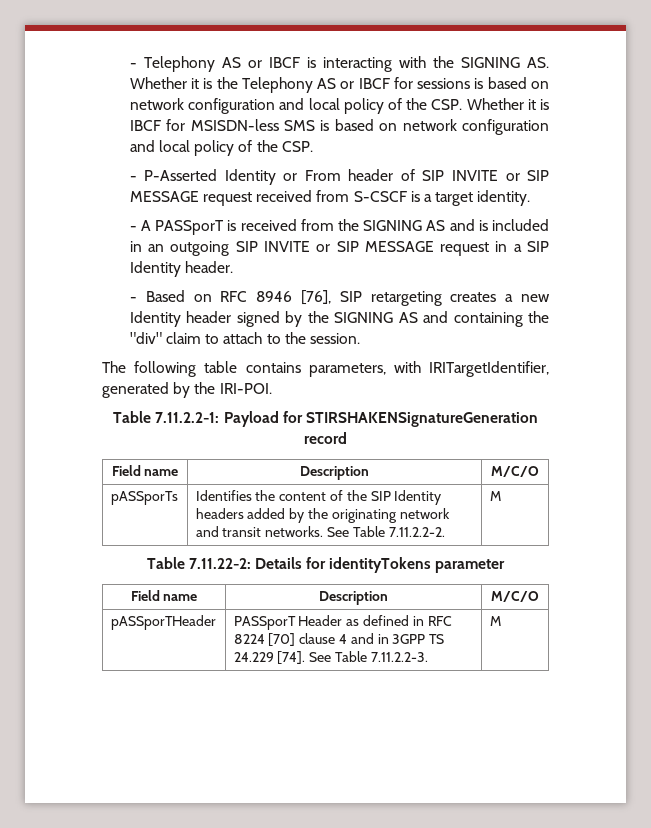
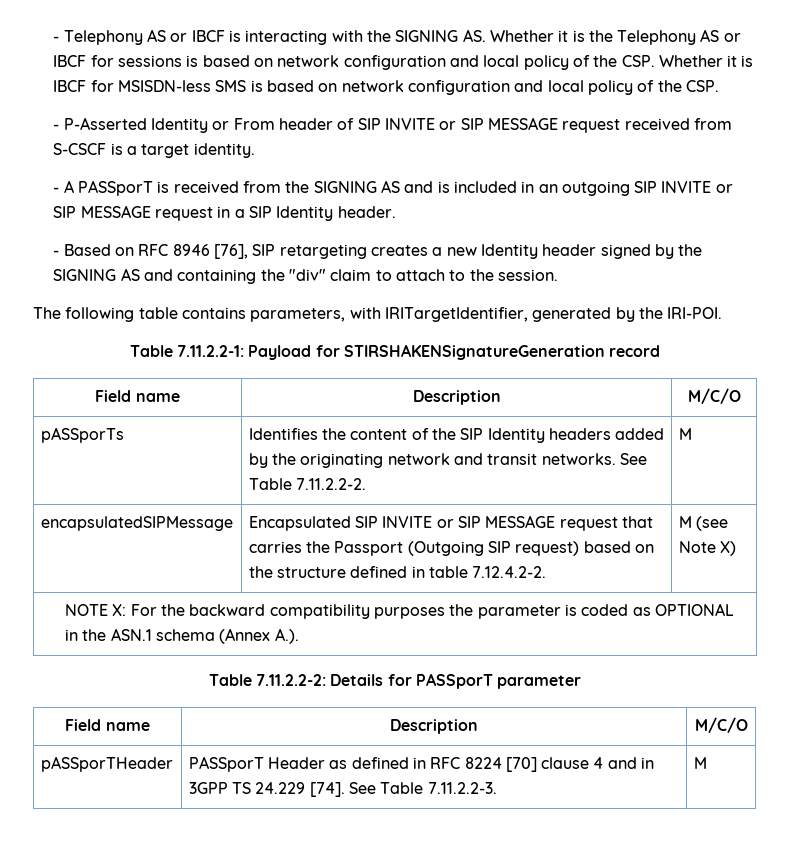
[146,557,251,569] // Table 7.11.22-2: -> [40,516,233,531] [248,515,653,531] [248,541,654,556] [248,566,547,578] [678,516,728,531] [678,541,736,556] [65,603,734,619] [65,628,299,644] [208,674,327,686] // encapsulatedSIPMessage | Encapsulated SIP INVITE or SIP MESSAGE request that carries the Passport (Outgoing SIP request) based on the structure defined in table 7.12.4.2-2. | M (see Note X) // NOTE X: For the backward compatibility purposes the parameter is coded as OPTIONAL in the ASN.1 schema (Annex A.). // Table 7.11.2.2-2:
[329,557,432,573] identityTokens -> [415,673,493,689] PASSporT

